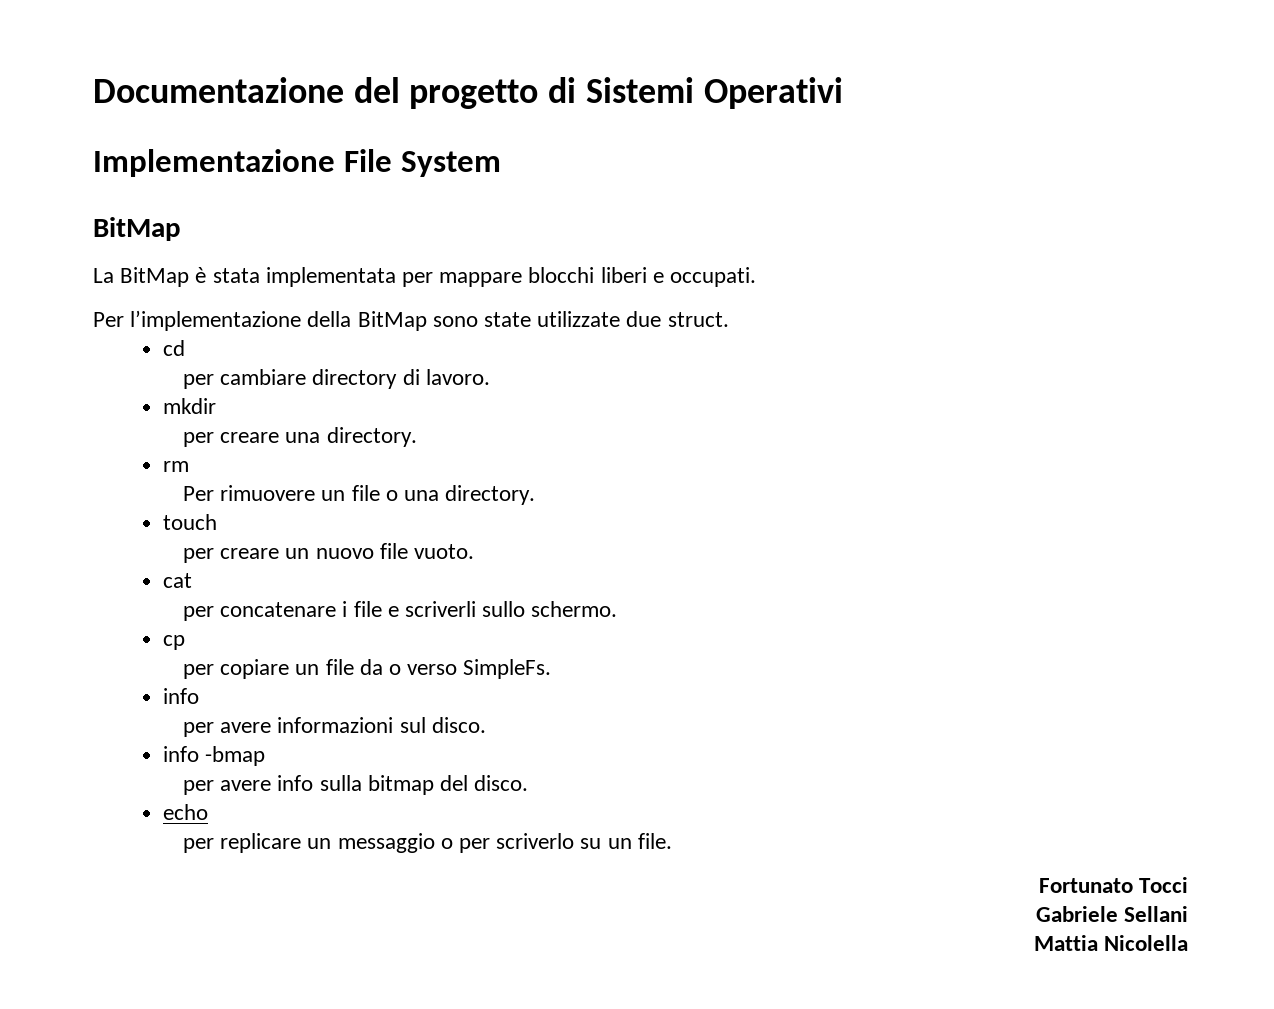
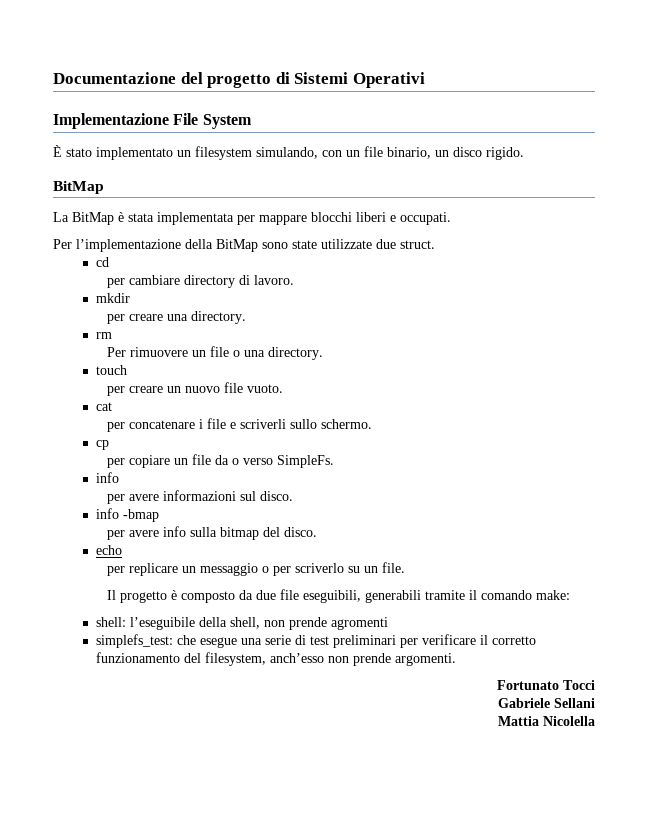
(501, 164) none -> [53,145,524,160] // È stato implementato un filesystem simulando, con un file binario, un disco rigido.
(672, 841) none -> [107,589,571,603] [95,617,388,630] [95,634,536,648] [95,652,456,666] // Il progetto è composto da due file eseguibili, generabili tramite il comando make: // shell: l’eseguibile della shell, non prende agromenti // simplefs_test: che esegue una serie di test preliminari per verificare il corretto funzionamento del filesystem, anch’esso non prende argomenti.

